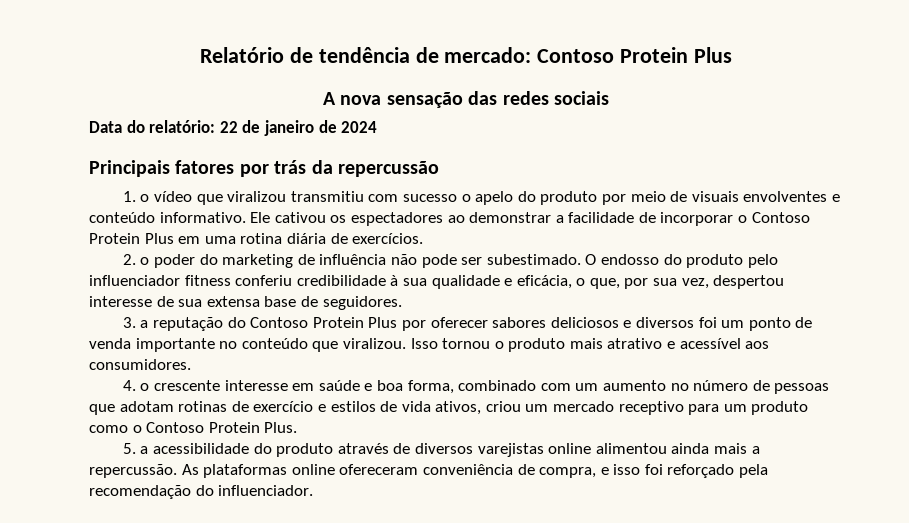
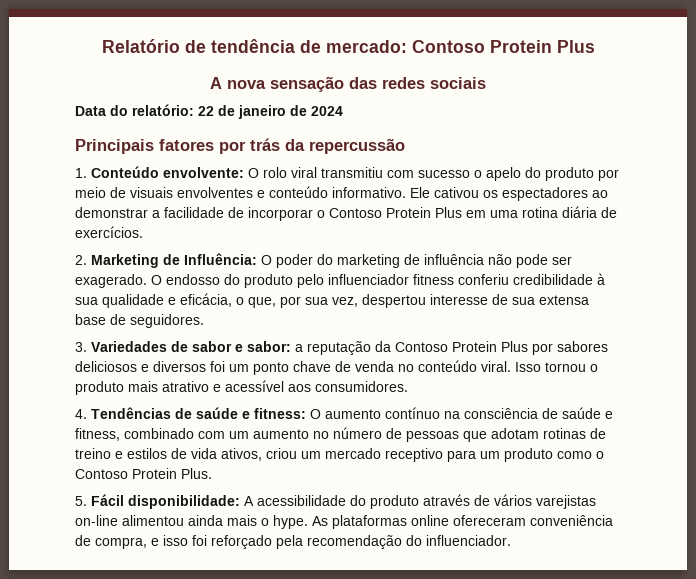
[140,191,287,205] o vídeo que viralizou -> [91,166,317,178] Conteúdo envolvente: O rolo viral
[140,257,150,265] o -> [91,253,272,268] Marketing de Influência: O
[486,254,581,265] subestimado. -> [75,274,147,288] exagerado.
(136, 322) none -> [91,341,291,352] Variedades de sabor e sabor:
[227,317,246,328] do -> [375,341,391,352] da
[430,317,488,328] oferecer -> (553, 349) none
(791, 324) none -> [293,361,331,372] chave
[135,338,215,352] importante -> (394, 366) none
[312,338,406,352] que viralizou. -> [481,361,511,372] viral.
[140,380,454,394] o crescente interesse em saúde e boa forma, -> [91,407,613,419] [75,428,120,441] Tendências de saúde e fitness: O aumento contínuo na consciência de saúde e fitness,
[253,401,314,412] exercício -> [75,448,111,459] treino
[140,446,149,454] a -> [91,494,254,509] Fácil disponibilidade: A
[414,443,592,457] diversos varejistas online -> [494,494,596,509] [75,515,118,526] vários varejistas on-line
[751,446,760,454] [89,464,177,478] a repercussão. -> [261,515,308,529] o hype.

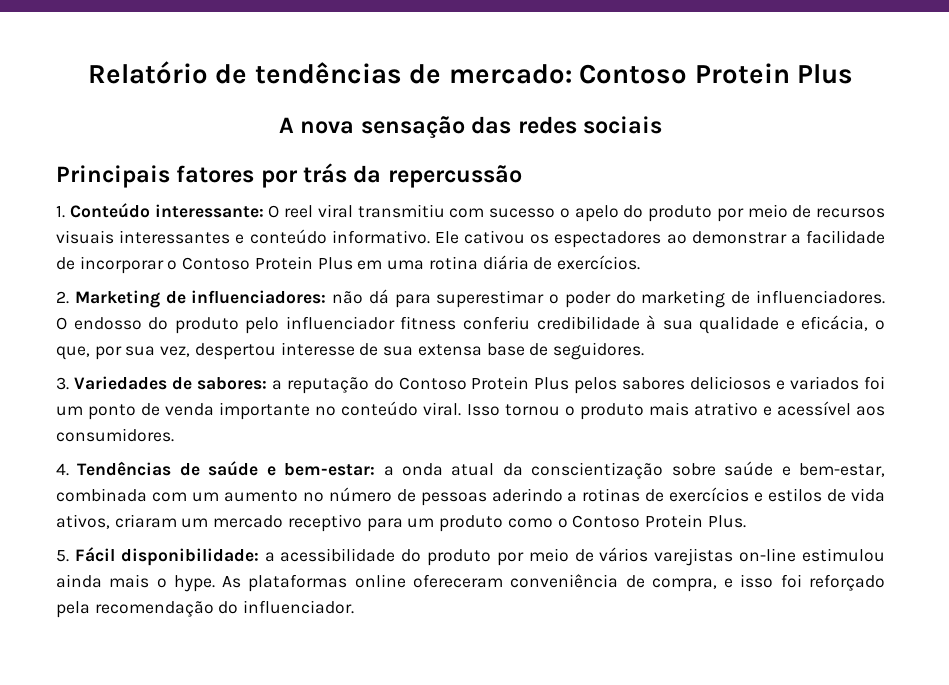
[210,39,295,53] tendência -> [254,62,402,84] tendências
[75,104,343,119] // Data do relatório: 22 de janeiro de 2024 -> (662, 125) none
[163,167,287,178] envolvente: O rolo -> [154,204,313,218] interessante: O reel
[130,187,253,198] visuais envolventes -> [816,208,885,218] [56,230,231,244] recursos visuais interessantes
[184,253,572,268] [75,274,147,288] Influência: O poder do marketing de influência não pode ser exagerado. -> [191,289,885,308] influenciadores: não dá para superestimar o poder do marketing de influenciadores.
[192,341,291,352] sabor e sabor: -> [196,377,267,390] sabores:
[375,341,553,355] da Contoso Protein Plus por -> [373,376,618,394] do Contoso Protein Plus pelos
[153,361,206,372] diversos -> [790,376,860,390] variados
[293,361,331,372] chave -> (137, 412) none
(394, 366) none -> [219,402,311,420] importante
[254,407,613,419] [75,428,194,441] fitness: O aumento contínuo na consciência de saúde e fitness, combinado -> [284,461,886,479] [56,488,147,502] bem-estar: a onda atual da conscientização sobre saúde e bem-estar, combinada
[463,428,539,442] que adotam -> [491,488,578,502] aderindo a
[75,448,111,459] treino -> [669,487,750,502] exercícios
[266,448,297,459] criou -> [114,514,177,528] criaram
[244,496,254,506] A -> [264,552,275,562] a
[423,494,470,506] através -> [496,548,569,566] por meio
[122,515,184,526] alimentou -> [801,548,885,562] estimulou

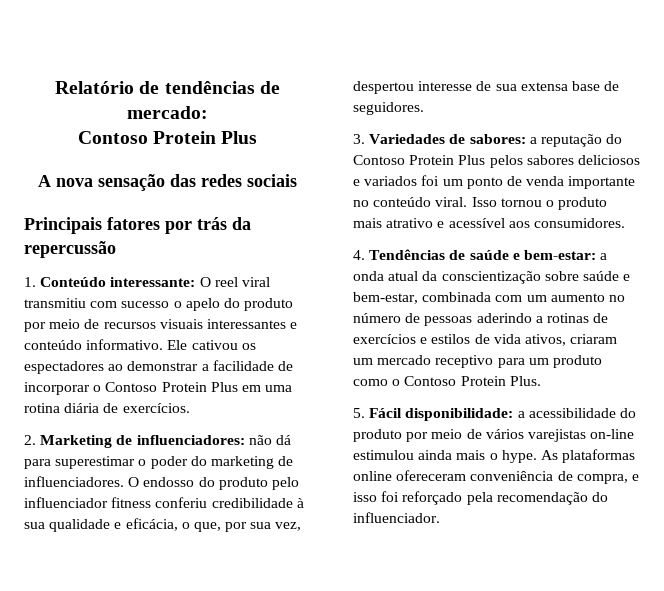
(572, 74) none -> (208, 112) //

